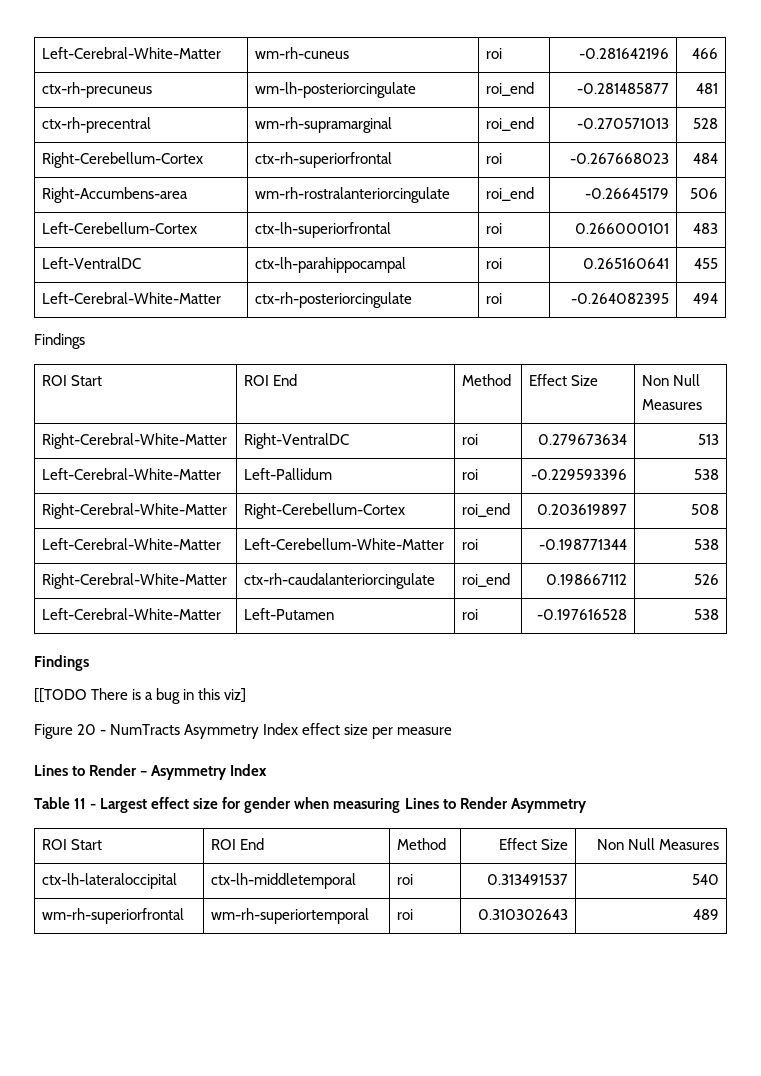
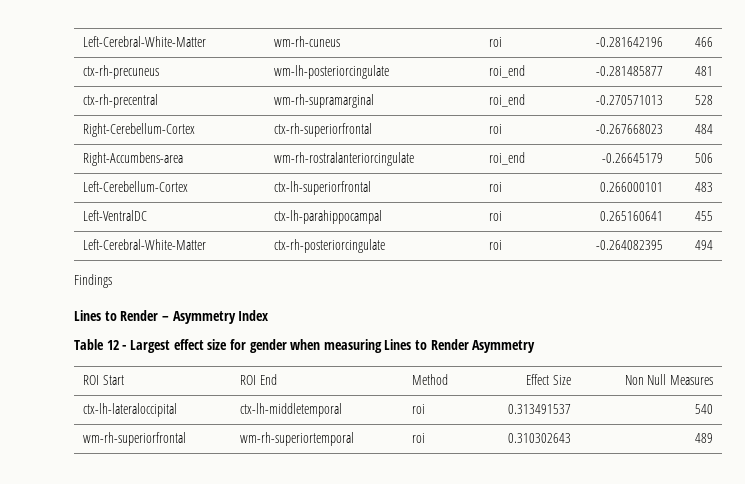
[42,375,103,386] [244,374,298,386] [462,374,512,386] [529,374,599,386] [642,374,701,386] [642,399,703,410] [42,433,228,449] [244,433,350,449] [462,434,479,445] [537,434,627,445] [697,434,719,445] [42,468,222,480] [244,468,333,480] [462,469,479,480] [530,469,627,480] [693,469,719,480] [42,503,228,519] [244,503,406,519] [462,503,511,517] [536,504,627,515] [690,504,719,515] [42,538,222,550] [244,538,445,550] [462,539,479,550] [538,539,627,550] [693,539,719,550] [42,573,228,589] [244,573,436,589] [462,573,511,587] [545,574,627,585] [693,574,719,585] [42,608,222,620] [244,608,335,620] [462,609,479,620] [536,609,627,620] [693,609,719,620] [34,655,89,671] [34,688,247,704] [34,723,453,739] // ROI Start | ROI End | Method | Effect Size | Non Null Measures // Right-Cerebral-White-Matter | Right-VentralDC | roi | 0.279673634 | 513 // Left-Cerebral-White-Matter | Left-Pallidum | roi | -0.229593396 | 538 // Right-Cerebral-White-Matter | Right-Cerebellum-Cortex | roi_end | 0.203619897 | 508 // Left-Cerebral-White-Matter | Left-Cerebellum-White-Matter | roi | -0.198771344 | 538 // Right-Cerebral-White-Matter | ctx-rh-caudalanteriorcingulate | roi_end | 0.198667112 | 526 // Left-Cerebral-White-Matter | Left-Putamen | roi | -0.197616528 | 538 // Findings // [[TODO There is a bug in this viz] // Figure 20 - NumTracts Asymmetry Index effect size per measure -> (112, 281) none
[74,798,87,809] 11 -> [106,340,119,350] 12

